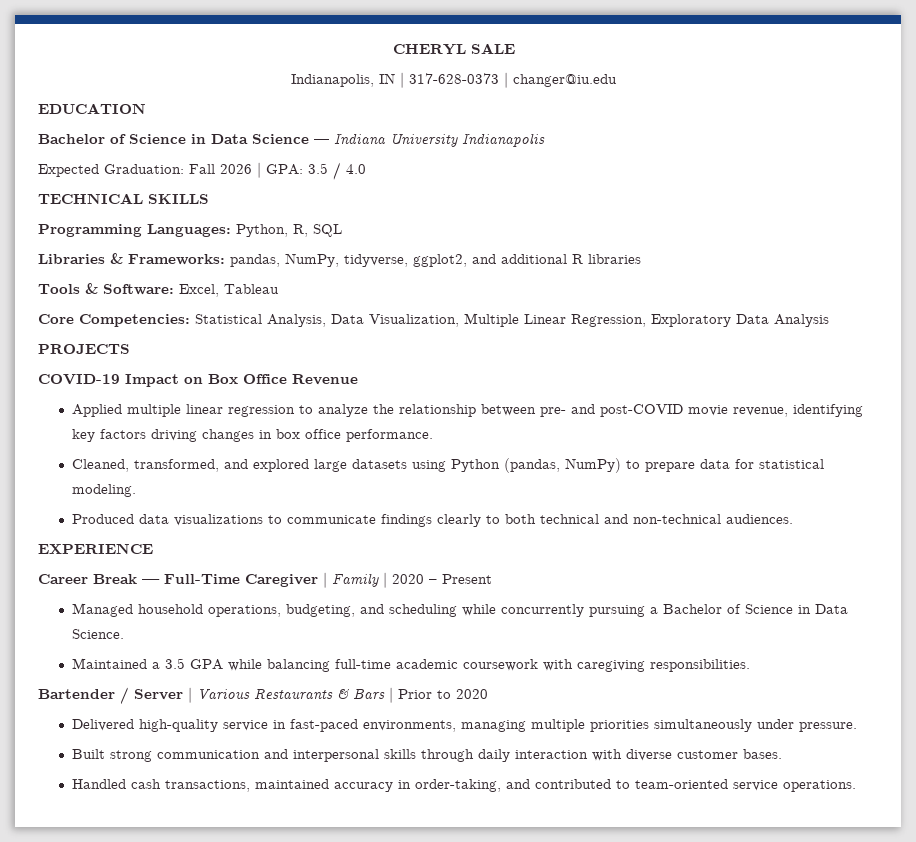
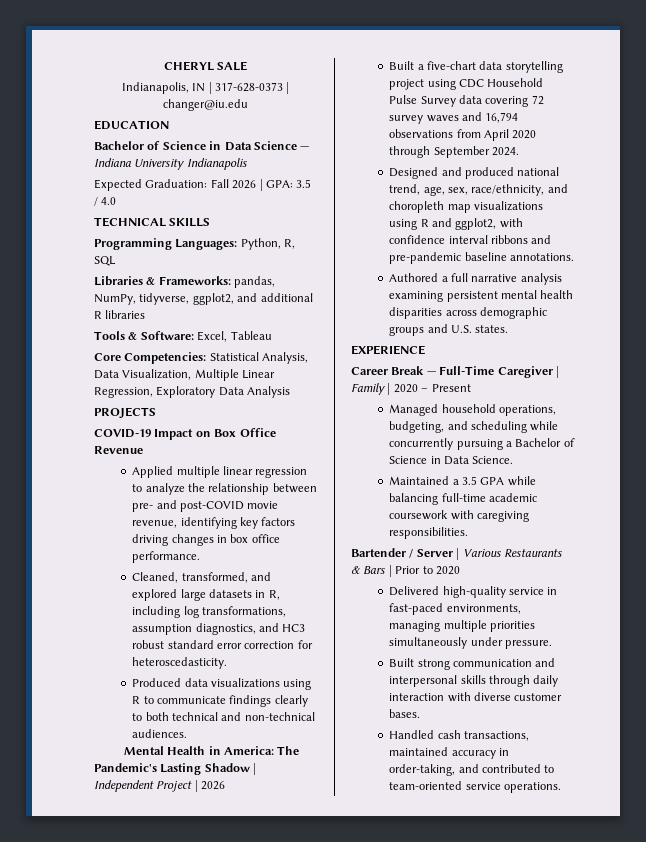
[411,458,824,473] [71,484,136,497] using Python (pandas, NumPy) to prepare data for statistical modeling. -> [255,590,280,600] [132,606,286,618] [132,623,306,635] [132,640,313,649] [132,657,228,669] in R, including log transformations, assumption diagnostics, and HC3 robust standard error correction for heteroscedasticity.
(263, 520) none -> [283,679,312,690] [132,696,141,704] using R
(793, 519) none -> [123,746,300,755] [94,763,257,775] [94,780,226,792] [389,61,563,73] [389,78,544,90] [389,95,544,107] [389,112,519,124] [389,129,537,141] [389,146,519,158] [389,167,560,179] [389,184,568,196] [389,201,543,213] [389,218,523,230] [389,235,552,244] [389,252,574,264] [389,273,562,285] [389,290,574,302] [389,307,547,319] [389,324,509,336] // Mental Health in America: The Pandemic's Lasting Shadow | Independent Project | 2026 // Built a five-chart data storytelling project using CDC Household Pulse Survey data covering 72 survey waves and 16,794 observations from April 2020 through September 2024. // Designed and produced national trend, age, sex, race/ethnicity, and choropleth map visualizations using R and ggplot2, with confidence interval ribbons and pre-pandemic baseline annotations. // Authored a full narrative analysis examining persistent mental health disparities across demographic groups and U.S. states.

